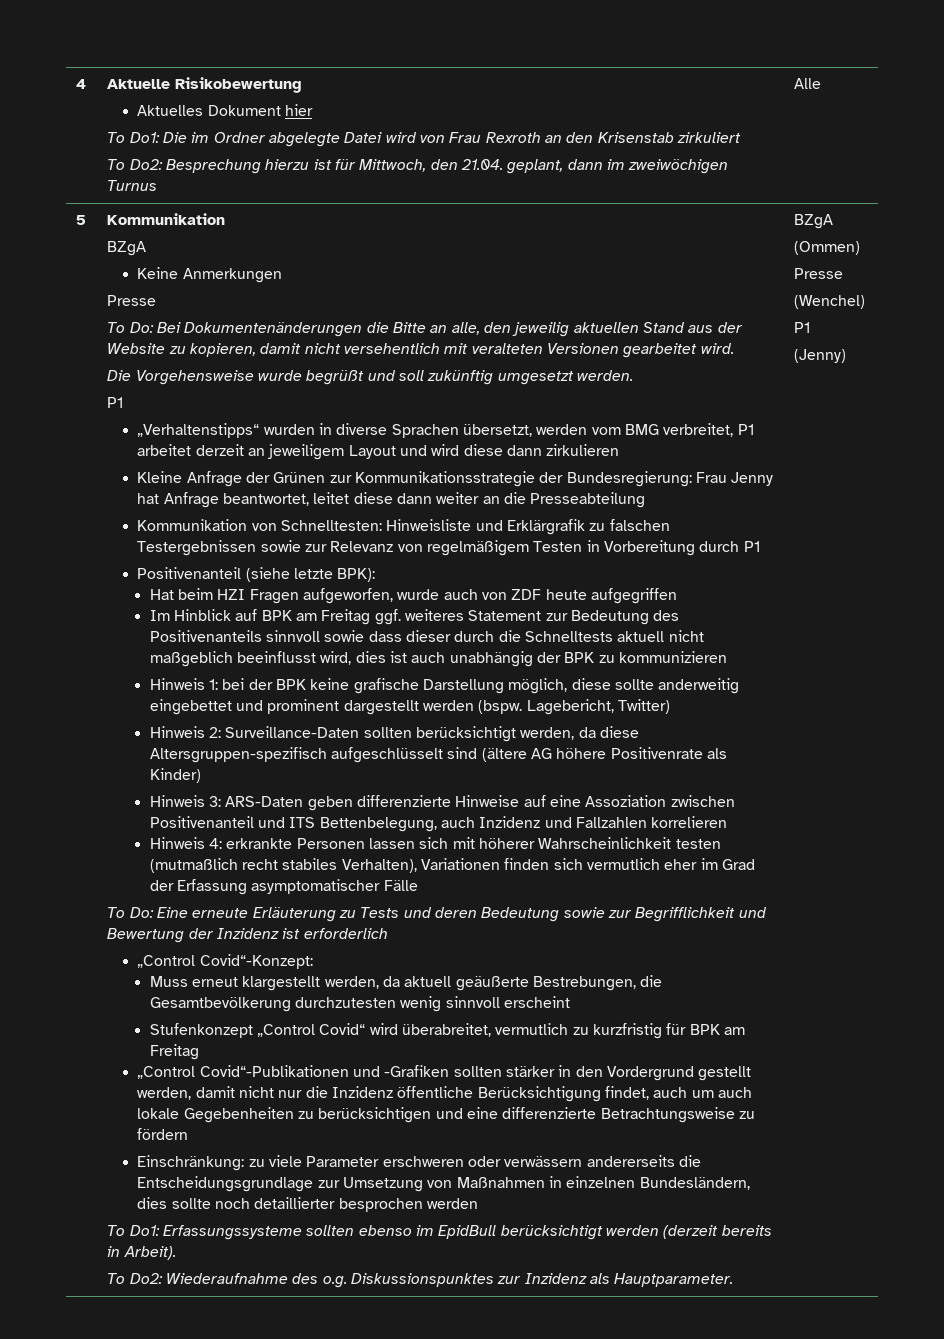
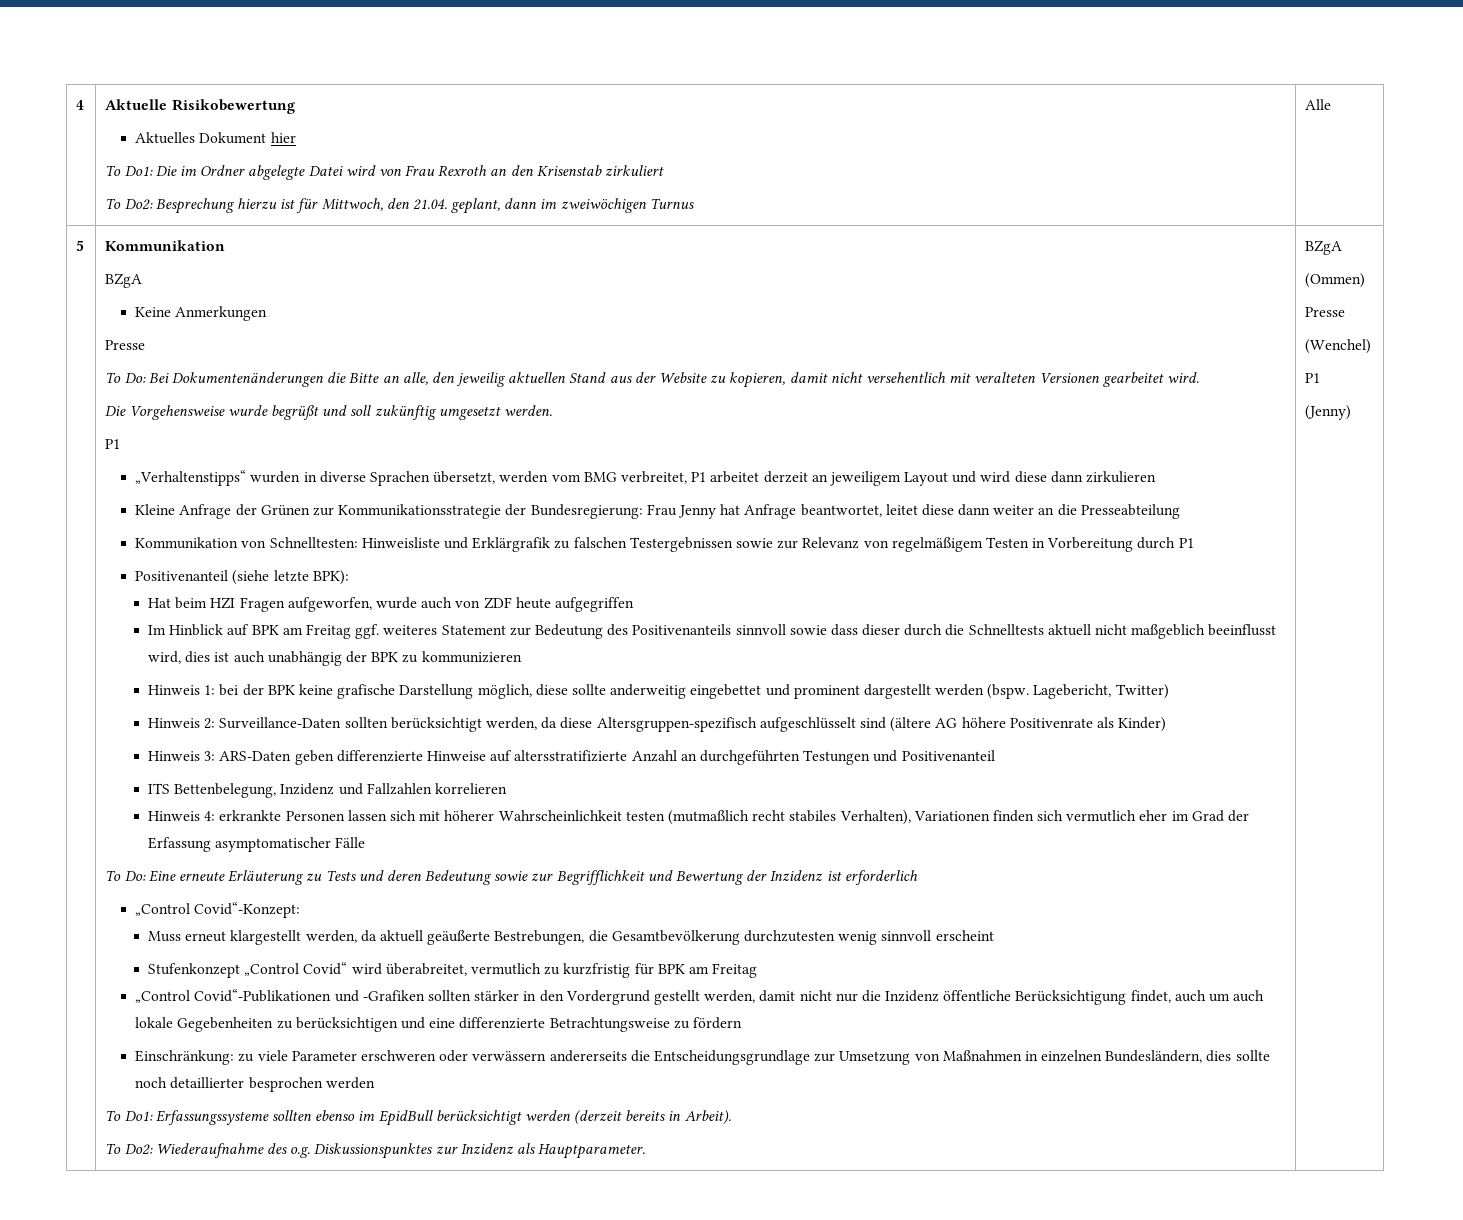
[549,795,735,807] [149,816,286,828] eine Assoziation zwischen Positivenanteil und -> [514,750,995,765] altersstratifizierte Anzahl an durchgeführten Testungen und Positivenanteil //
[440,817,475,828] auch -> (277, 790) none

